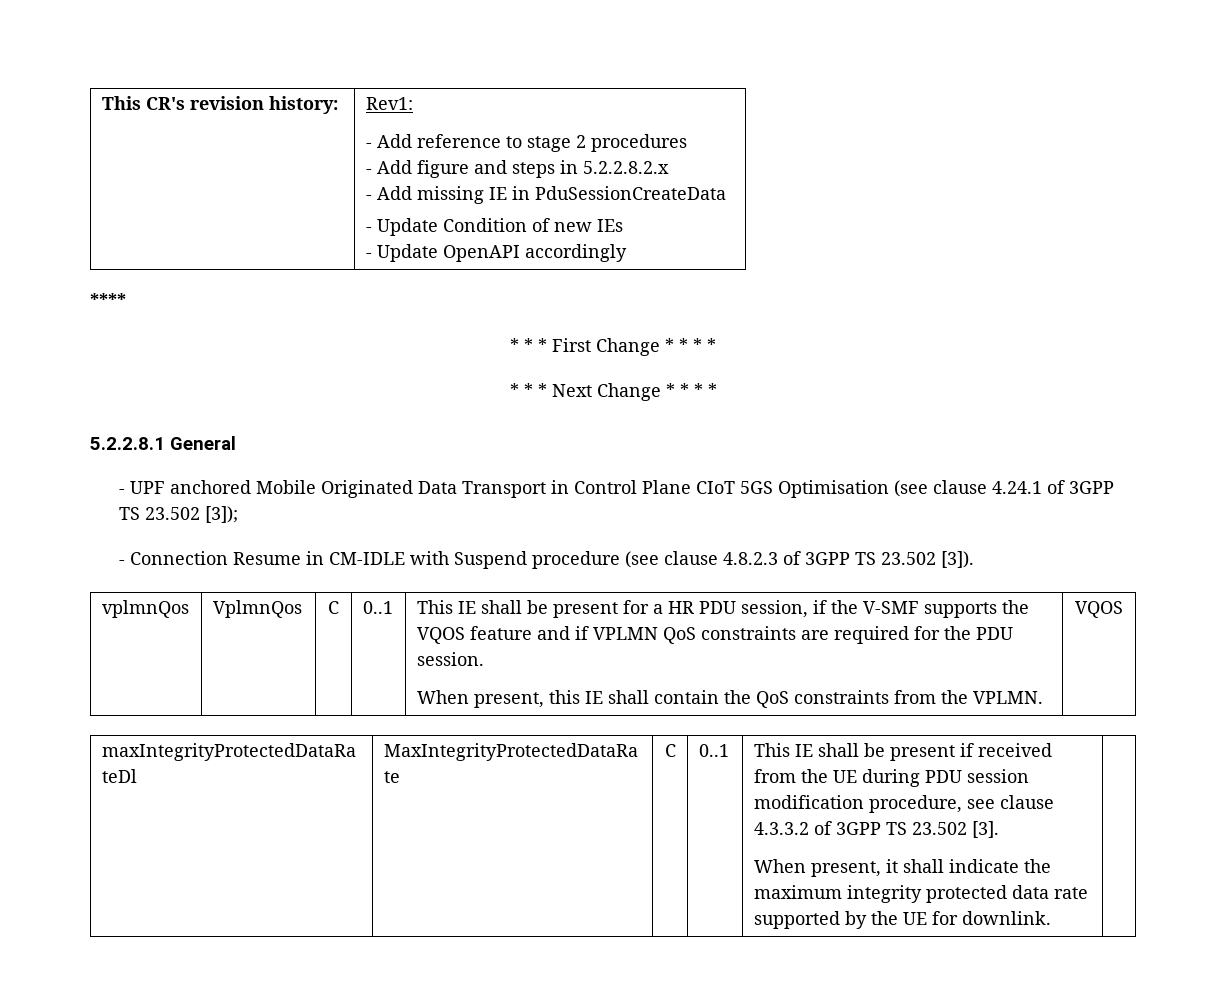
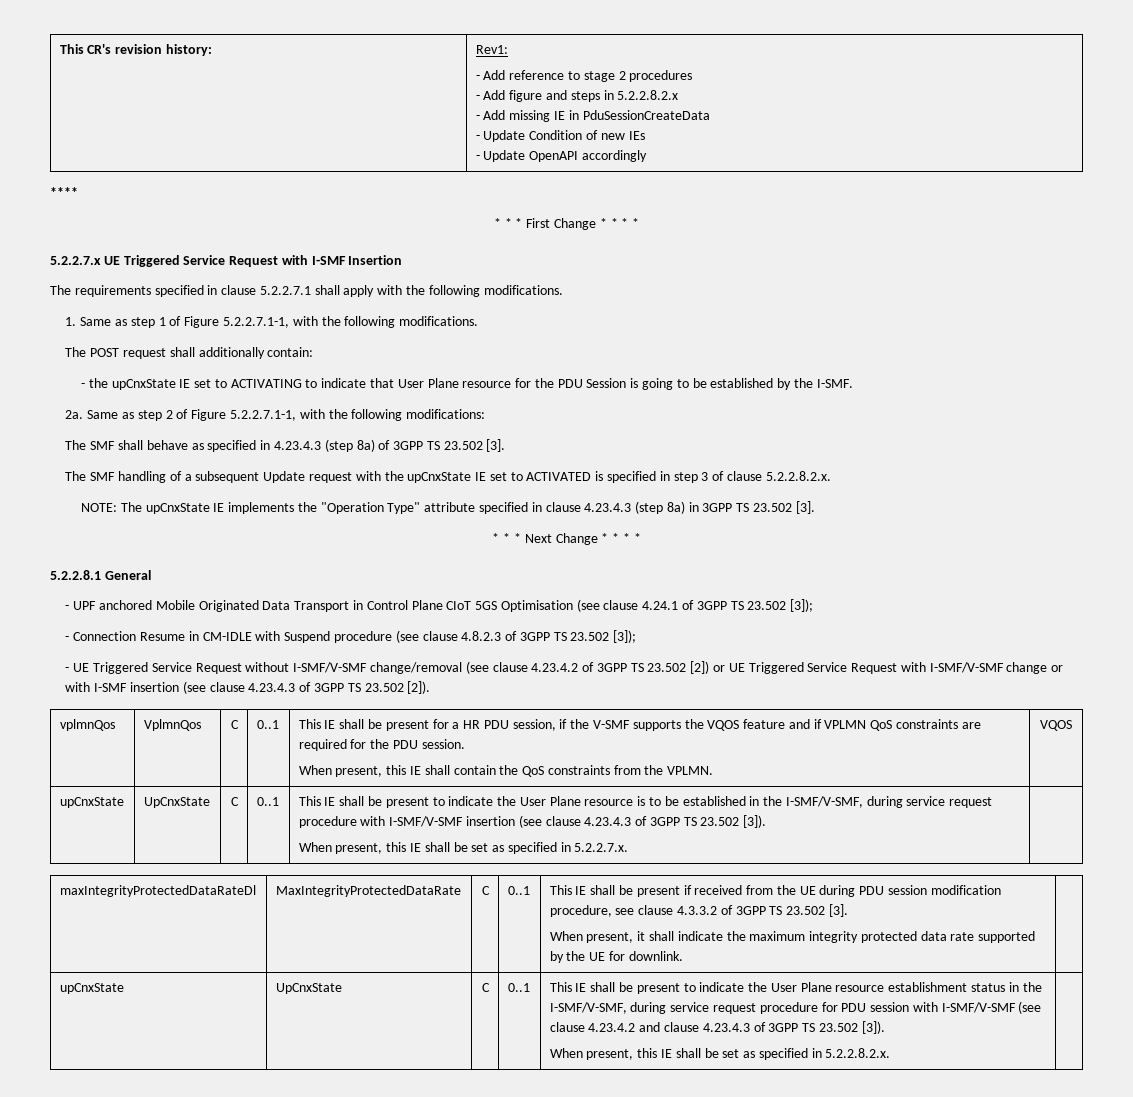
(716, 345) none -> [50,255,403,267] [50,285,563,297] [65,316,479,328] [65,347,314,359] [80,378,853,390] [65,409,486,421] [65,439,506,452] [65,471,831,483] [80,501,815,514] // 5.2.2.7.x UE Triggered Service Request with I-SMF Insertion // The requirements specified in clause 5.2.2.7.1 shall apply with the following modifications. // 1. Same as step 1 of Figure 5.2.2.7.1-1, with the following modifications. // The POST request shall additionally contain: // - the upCnxState IE set to ACTIVATING to indicate that User Plane resource for the PDU Session is going to be established by the I-SMF. // 2a. Same as step 2 of Figure 5.2.2.7.1-1, with the following modifications: // The SMF shall behave as specified in 4.23.4.3 (step 8a) of 3GPP TS 23.502 [3]. // The SMF handling of a subsequent Update request with the upCnxState IE set to ACTIVATED is specified in step 3 of clause 5.2.2.8.2.x. // NOTE: The upCnxState IE implements the "Operation Type" attribute specified in clause 4.23.4.3 (step 8a) in 3GPP TS 23.502 [3].
[940,551,974,568] [3]). -> [613,630,637,643] [65,661,1064,674] [65,681,431,694] [3]); // - UE Triggered Service Request without I-SMF/V-SMF change/removal (see clause 4.23.4.2 of 3GPP TS 23.502 [2]) or UE Triggered Service Request with I-SMF/V-SMF change or with I-SMF insertion (see clause 4.23.4.3 of 3GPP TS 23.502 [2]).
(1123, 609) none -> [59,797,124,808] [143,797,210,808] [230,797,239,806] [256,797,279,806] [298,796,993,808] [298,815,767,828] [298,842,629,854] // upCnxState | UpCnxState | C | 0..1 | This IE shall be present to indicate the User Plane resource is to be established in the I-SMF/V-SMF, during service request procedure with I-SMF/V-SMF insertion (see clause 4.23.4.3 of 3GPP TS 23.502 [3]). // When present, this IE shall be set as specified in 5.2.2.7.x. |
(1051, 918) none -> [59,983,124,994] [275,983,342,994] [481,983,490,992] [507,983,530,992] [549,982,1042,994] [549,1001,1042,1014] [549,1021,885,1034] [549,1048,891,1060] // upCnxState | UpCnxState | C | 0..1 | This IE shall be present to indicate the User Plane resource establishment status in the I-SMF/V-SMF, during service request procedure for PDU session with I-SMF/V-SMF (see clause 4.23.4.2 and clause 4.23.4.3 of 3GPP TS 23.502 [3]). // When present, this IE shall be set as specified in 5.2.2.8.2.x. |

